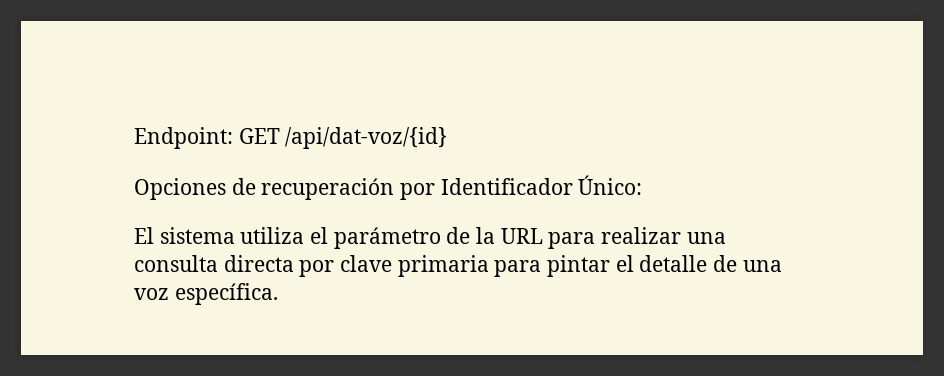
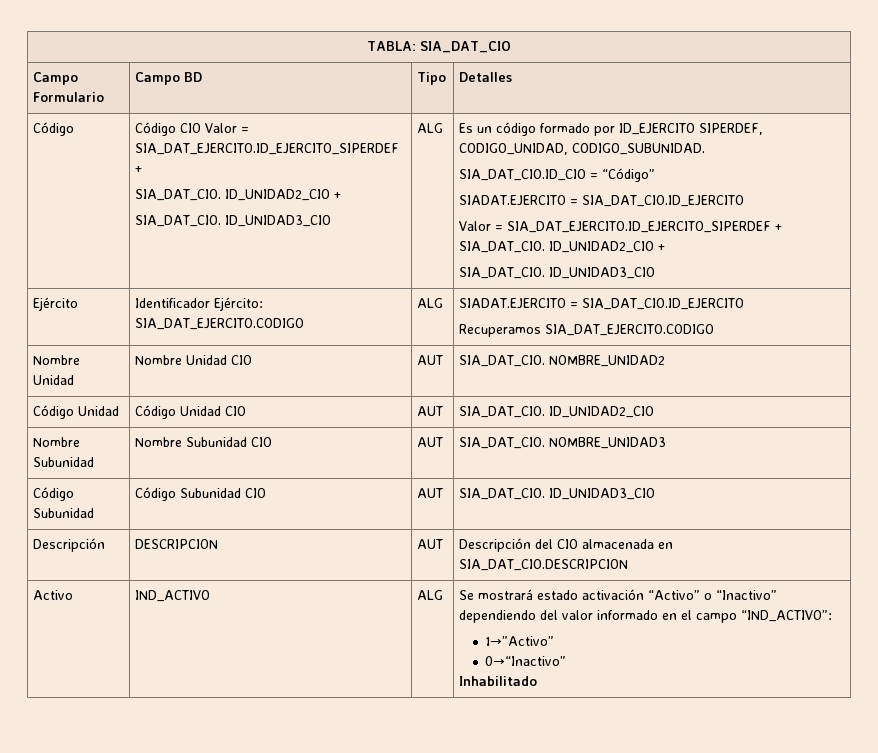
[134,127,448,149] [134,175,643,200] [134,227,726,249] [134,255,782,277] [134,283,278,305] Endpoint: GET /api/dat-voz/{id} // Opciones de recuperación por Identificador Único: // El sistema utiliza el parámetro de la URL para realizar una consulta directa por clave primaria para pintar el detalle de una voz específica. -> [367,41,511,53] [32,72,78,85] [32,92,104,102] [134,72,202,85] [416,72,446,85] [458,72,512,82] [32,122,74,136] [134,122,249,136] [134,143,399,155] [134,166,142,173] [134,189,341,201] [134,215,331,227] [416,123,443,133] [458,122,763,136] [458,143,705,155] [458,168,655,182] [458,195,744,207] [458,221,782,233] [458,241,665,253] [458,267,655,279] [32,297,78,311] [134,297,263,311] [134,318,304,330] [416,298,443,308] [458,298,744,310] [458,324,714,337] [32,355,80,365] [32,375,74,385] [134,355,252,365] [416,355,443,365] [458,355,665,367] [32,405,119,419] [134,405,246,419] [416,406,443,416] [458,406,654,418] [32,437,80,447] [32,457,94,467] [134,437,272,447] [416,437,443,447] [458,437,666,449] [32,487,74,501] [32,508,94,518] [134,487,266,501] [416,488,443,498] [458,488,655,500] [32,538,105,552] [134,539,218,549] [416,539,443,549] [458,538,673,552] [458,559,628,571] [32,590,73,600] [134,590,210,602] [416,590,443,600] [458,589,777,600] [458,610,832,623] [485,636,555,646] [485,656,567,666] [458,676,537,686] TABLA: SIA_DAT_CIO // Campo Formulario | Campo BD | Tipo | Detalles // Código | Código CIO Valor = SIA_DAT_EJERCITO.ID_EJERCITO_SIPERDEF + // SIA_DAT_CIO. ID_UNIDAD2_CIO + // SIA_DAT_CIO. ID_UNIDAD3_CIO | ALG | Es un código formado por ID_EJERCITO SIPERDEF, CODIGO_UNIDAD, CODIGO_SUBUNIDAD. // SIA_DAT_CIO.ID_CIO = “Código” // SIADAT.EJERCITO = SIA_DAT_CIO.ID_EJERCITO // Valor = SIA_DAT_EJERCITO.ID_EJERCITO_SIPERDEF + SIA_DAT_CIO. ID_UNIDAD2_CIO + // SIA_DAT_CIO. ID_UNIDAD3_CIO // Ejército | Identificador Ejército: SIA_DAT_EJERCITO.CODIGO | ALG | SIADAT.EJERCITO = SIA_DAT_CIO.ID_EJERCITO // Recuperamos SIA_DAT_EJERCITO.CODIGO // Nombre Unidad | Nombre Unidad CIO | AUT | SIA_DAT_CIO. NOMBRE_UNIDAD2 // Código Unidad | Código Unidad CIO | AUT | SIA_DAT_CIO. ID_UNIDAD2_CIO // Nombre Subunidad | Nombre Subunidad CIO | AUT | SIA_DAT_CIO. NOMBRE_UNIDAD3 // Código Subunidad | Código Subunidad CIO | AUT | SIA_DAT_CIO. ID_UNIDAD3_CIO // Descripción | DESCRIPCION | AUT | Descripción del CIO almacenada en SIA_DAT_CIO.DESCRIPCION // Activo | IND_ACTIVO | ALG | Se mostrará estado activación “Activo” o “Inactivo” dependiendo del valor informado en el campo “IND_ACTIVO”: // 1→”Activo” // 0→“Inactivo” // Inhabilitado

